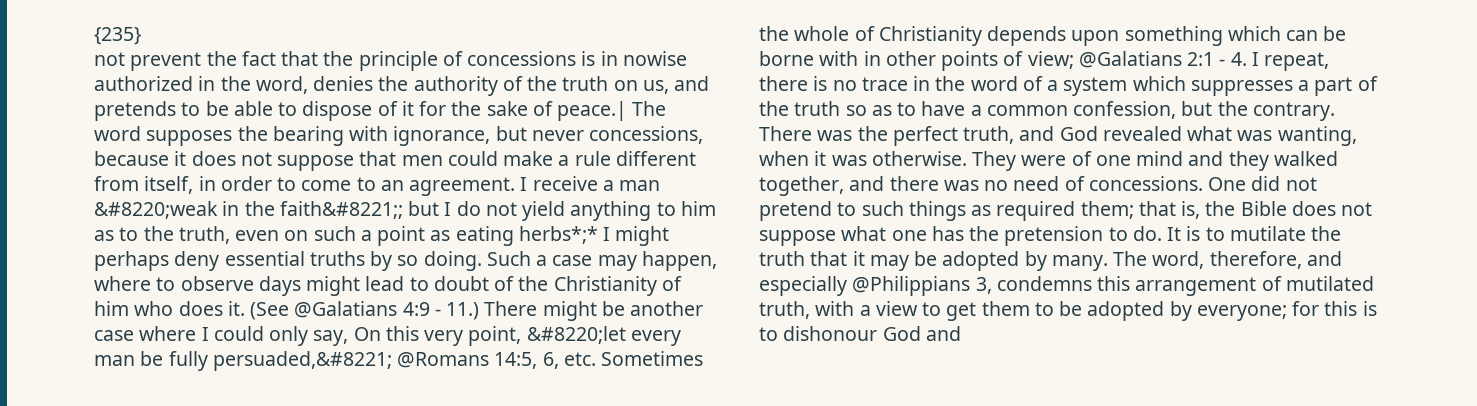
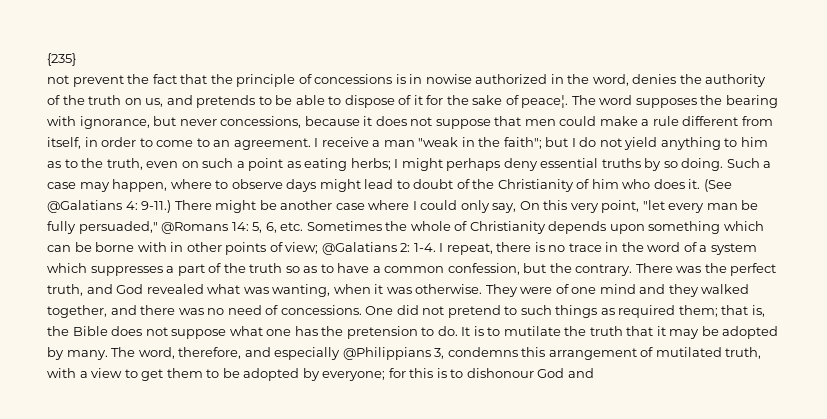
[557,101,628,121] peace.| -> [521,95,569,108] peace¦.
[94,201,403,219] &#8220;weak in the faith&#8221;; -> [418,137,542,149] "weak in the faith";
[518,226,598,244] herbs*;* -> [350,158,391,170] herbs;
[402,302,480,320] 4:9 - 11.) -> [125,200,172,213] 4: 9-11.)
[526,326,626,344] &#8220;let -> [642,200,665,210] "let
[212,351,538,371] persuaded,&#8221; @Romans 14:5, -> [78,221,263,234] persuaded," @Romans 14: 5,
[1187,52,1247,66] 2:1 - 4. -> [400,243,436,252] 2: 1-4.

